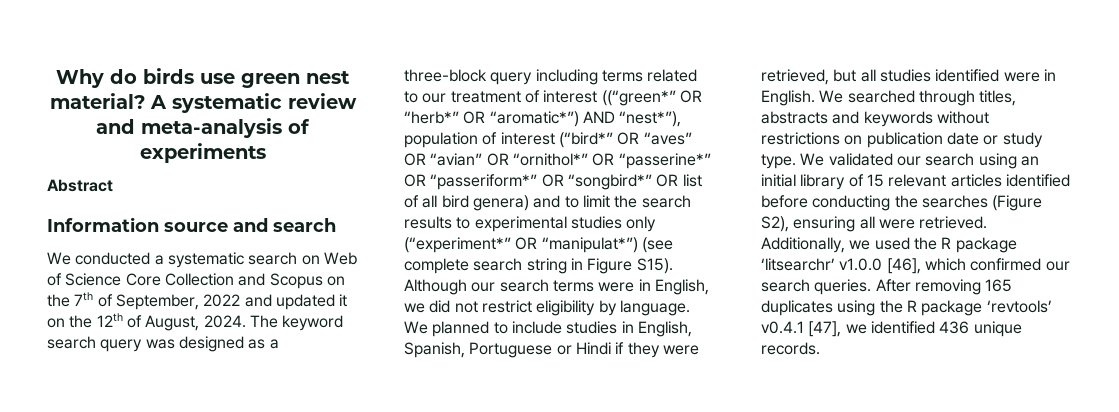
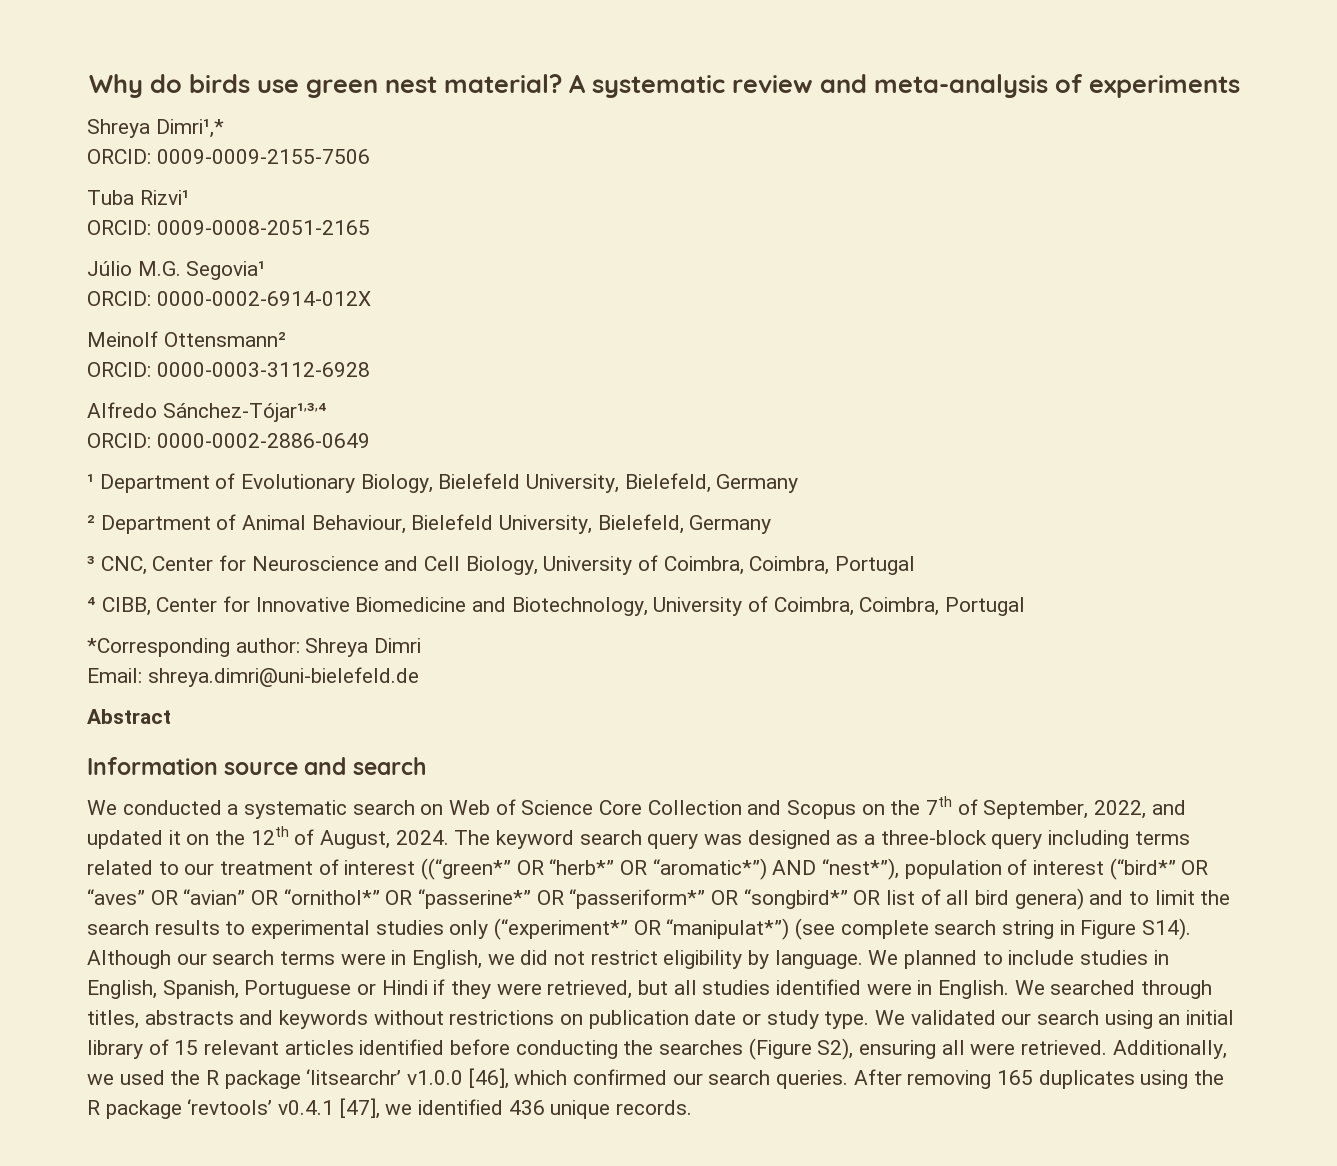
(266, 153) none -> [87,118,224,138] [87,149,370,164] [87,189,189,205] [87,220,370,235] [87,260,266,280] [87,291,371,306] [87,331,286,347] [87,362,370,377] [87,402,327,422] [87,433,370,448] [87,473,799,493] [87,514,772,534] [87,555,916,575] [87,596,1026,616] [87,638,422,657] [87,667,419,687] // Shreya Dimri¹,* // ORCID: 0009-0009-2155-7506 // Tuba Rizvi¹ // ORCID: 0009-0008-2051-2165 // Júlio M.G. Segovia¹ // ORCID: 0000-0002-6914-012X // Meinolf Ottensmann² // ORCID: 0000-0003-3112-6928 // Alfredo Sánchez-Tójar¹,³,⁴ // ORCID: 0000-0002-2886-0649 // ¹ Department of Evolutionary Biology, Bielefeld University, Bielefeld, Germany // ² Department of Animal Behaviour, Bielefeld University, Bielefeld, Germany // ³ CNC, Center for Neuroscience and Cell Biology, University of Coimbra, Coimbra, Portugal // ⁴ CIBB, Center for Innovative Biomedicine and Biotechnology, University of Coimbra, Coimbra, Portugal // *Corresponding author: Shreya Dimri // Email: shreya.dimri@uni-bielefeld.de
[203,294,241,307] 2022 -> [1094,800,1147,819] 2022,
[636,258,673,274] S15). -> [1142,918,1192,940] S14).

